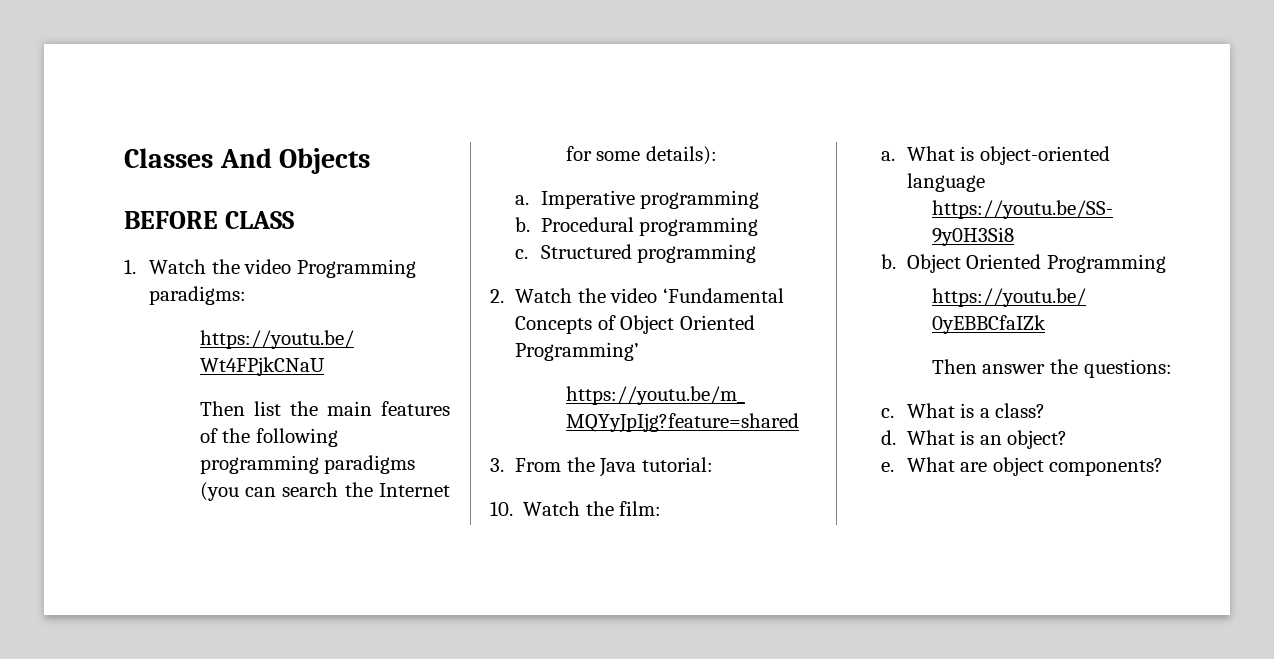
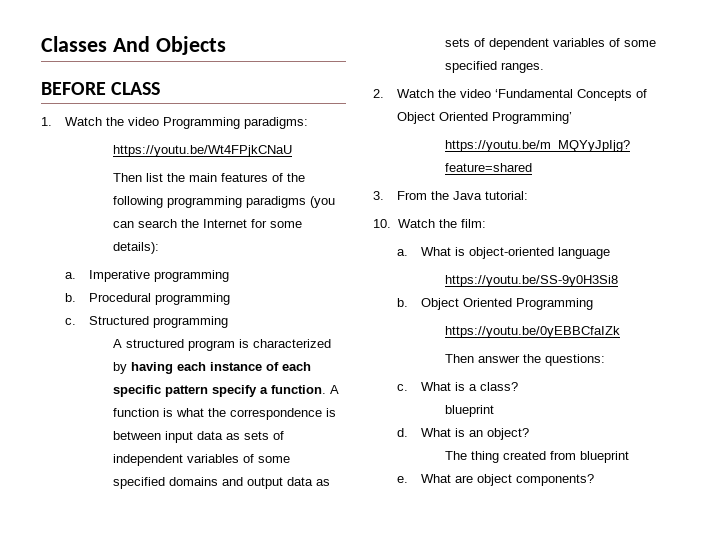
(757, 253) none -> [113,339,332,351] [113,362,312,374] [113,385,340,397] [113,408,337,420] [113,431,285,443] [113,454,291,466] [113,477,331,489] [445,38,657,50] [445,61,545,73] // A structured program is characterized by having each instance of each specific pattern specify a function. A function is what the correspondence is between input data as sets of independent variables of some specified domains and output data as sets of dependent variables of some specified ranges.
(1046, 410) none -> [445,405,495,417] // blueprint
(1068, 439) none -> [445,451,630,463] // The thing created from blueprint

